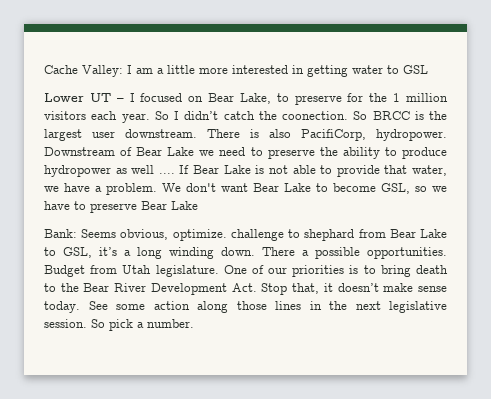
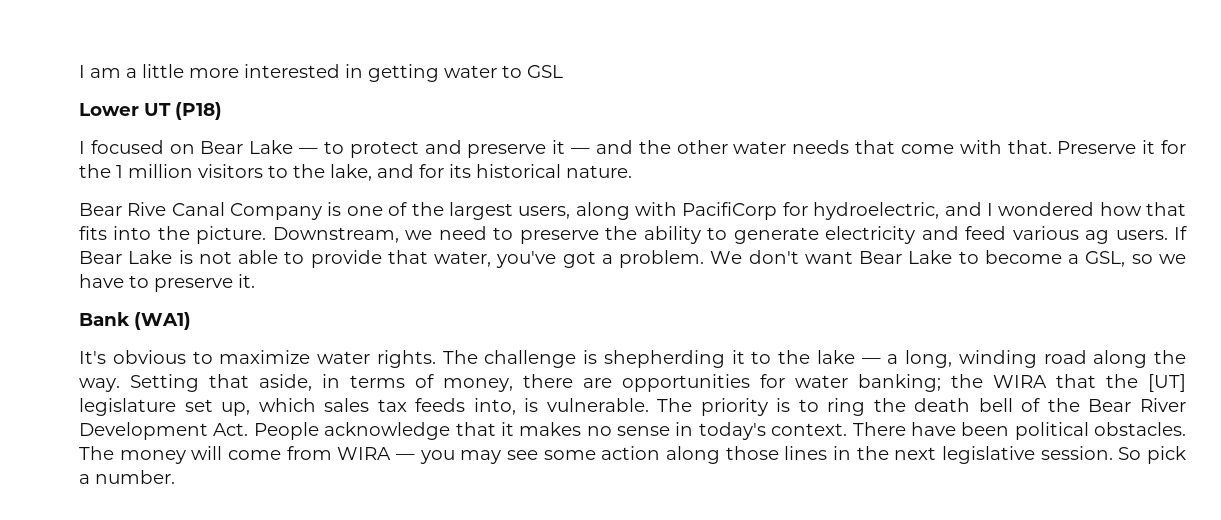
[44,65,123,77] Cache Valley: -> (79, 71) none
[116,98,124,102] – -> [175,102,222,120] (P18) //
[239,93,342,105] Lake, to preserve -> [249,140,1156,158] Lake — to protect and preserve it — and the other water needs that come with that. Preserve it
[91,111,447,123] [44,129,447,141] [44,147,195,156] each year. So I didn’t catch the coonection. So BRCC is the largest user downstream. There is also PacifiCorp, hydropower. Downstream of Bear Lake -> [268,164,632,181] [79,202,1186,220] [79,226,399,244] to the lake, and for its historical nature. // Bear Rive Canal Company is one of the largest users, along with PacifiCorp for hydroelectric, and I wondered how that fits into the picture. Downstream,
[401,147,447,159] [44,165,175,177] produce hydropower as well .... -> [733,226,1168,244] generate electricity and feed various ag users.
[44,183,90,192] we have -> [496,251,596,268] you've got
(376, 187) none -> [1068,254,1080,264] a
[141,201,198,210] [44,229,448,241] [44,247,447,259] [44,265,449,277] [44,283,56,292] Bear Lake // Bank: Seems obvious, optimize. challenge to shephard from Bear Lake to GSL, it’s a long winding down. There a possible opportunities. Budget from Utah legislature. One of our priorities is to bring death to -> [238,274,255,288] [79,312,191,330] [79,350,1186,368] [79,374,1186,392] [79,398,1041,416] it. // Bank (WA1) // It's obvious to maximize water rights. The challenge is shepherding it to the lake — a long, winding road along the way. Setting that aside, in terms of money, there are opportunities for water banking; the WIRA that the [UT] legislature set up, which sales tax feeds into, is vulnerable. The priority is to ring the death bell of
[261,283,448,295] [44,301,108,313] Stop that, it doesn’t make sense today. See -> [253,422,1186,440] [79,446,538,464] People acknowledge that it makes no sense in today's context. There have been political obstacles. The money will come from WIRA — you may see

